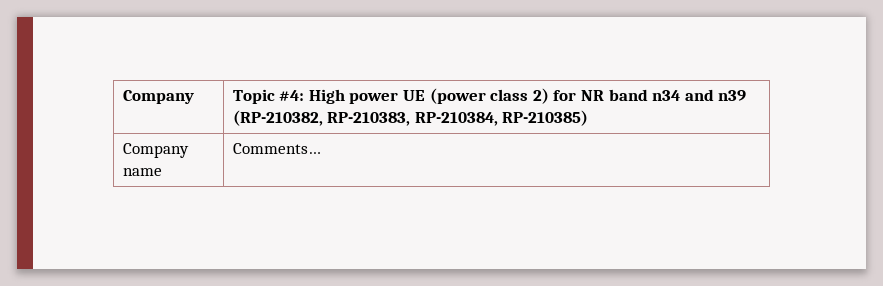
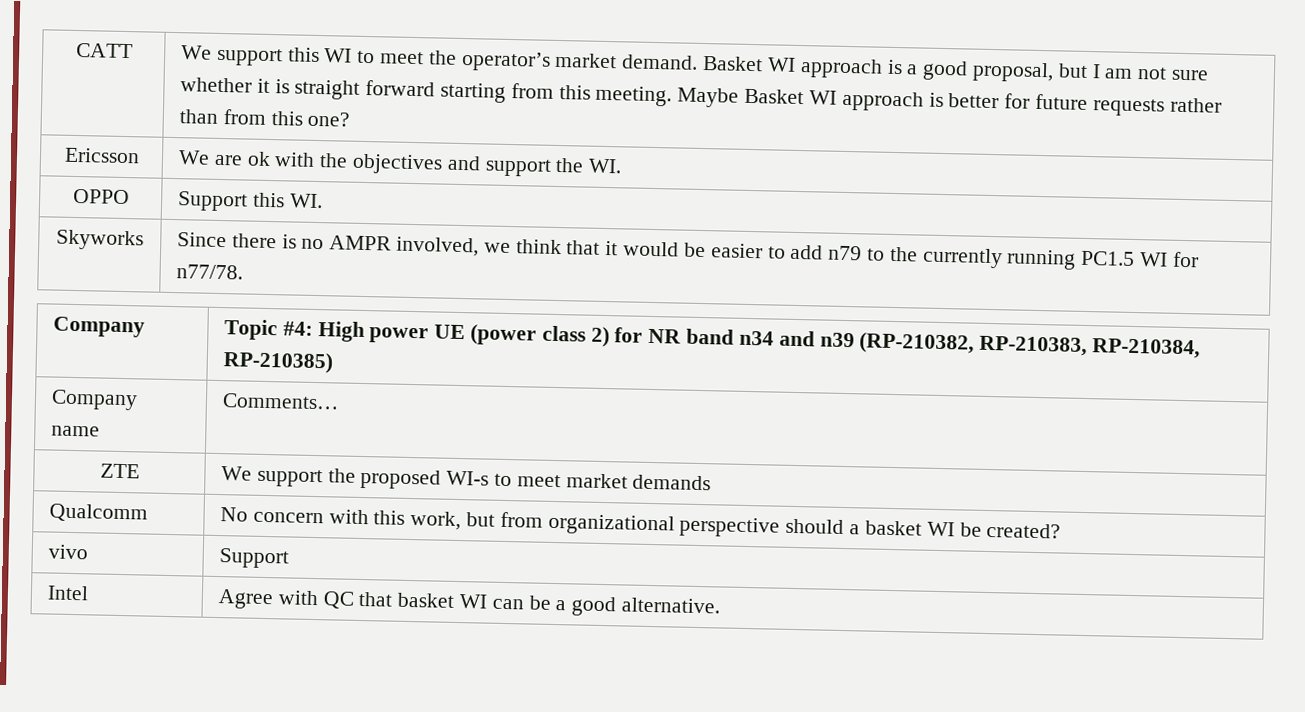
(122, 97) none -> [75,42,133,59] [181,45,1209,83] [180,77,1222,117] [179,109,351,127] [63,147,140,164] [178,150,623,177] [72,188,130,205] [177,191,323,212] [56,229,144,251] [177,232,1199,270] [176,264,244,280] CATT | We support this WI to meet the operator’s market demand. Basket WI approach is a good proposal, but I am not sure whether it is straight forward starting from this meeting. Maybe Basket WI approach is better for future requests rather than from this one? // Ericsson | We are ok with the objectives and support the WI. // OPPO | Support this WI. // Skyworks | Since there is no AMPR involved, we think that it would be easier to add n79 to the currently running PC1.5 WI for n77/78. //
(321, 148) none -> [99,463,140,479] [221,466,712,491] [49,503,149,523] [220,507,1062,539] [48,544,89,560] [219,548,290,569] [47,585,90,601] [218,589,721,617] // ZTE | We support the proposed WI-s to meet market demands // Qualcomm | No concern with this work, but from organizational perspective should a basket WI be created? // vivo | Support // Intel | Agree with QC that basket WI can be a good alternative.

